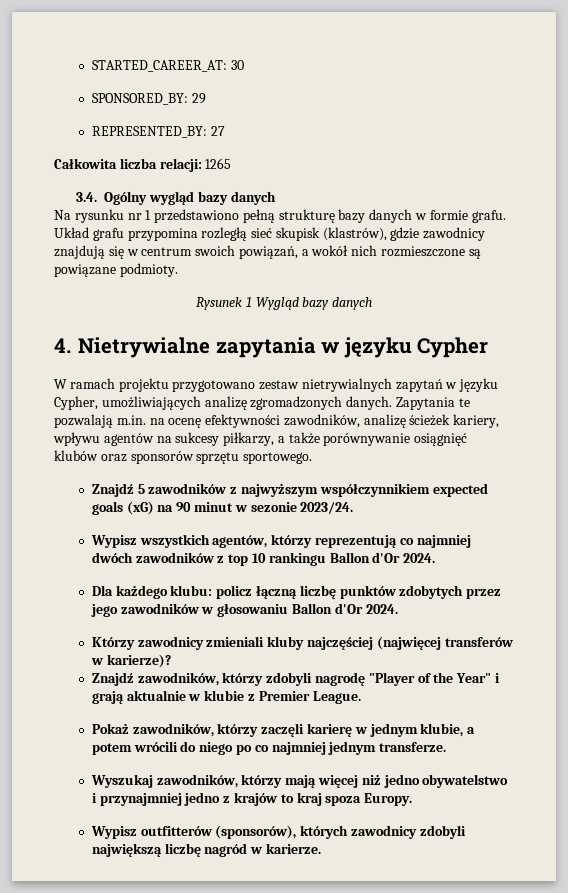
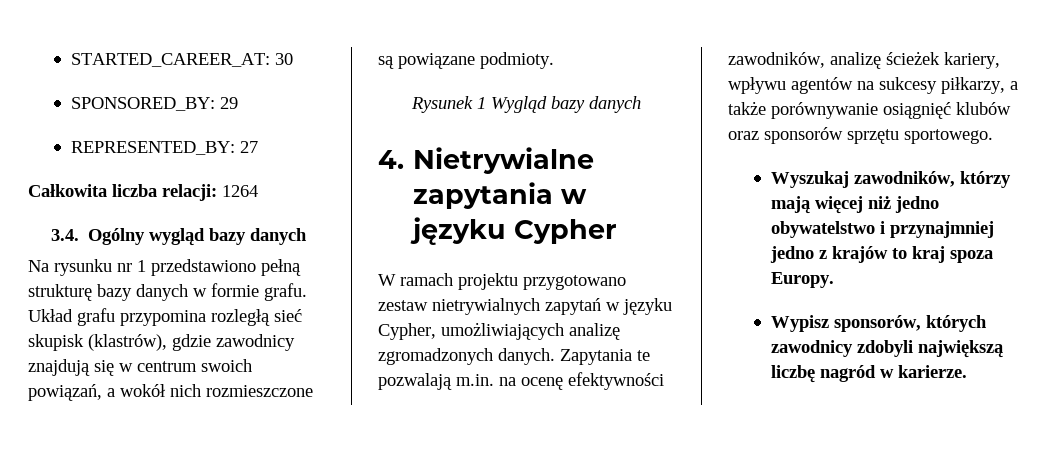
[205,158,232,169] 1265 -> [222,185,258,197] 1264
[91,483,488,497] [91,501,354,515] [90,534,471,548] [91,552,436,566] [91,585,502,599] [90,603,398,617] [91,636,513,650] [90,654,171,668] [91,672,500,686] [91,690,361,704] [91,723,476,737] [91,741,447,755] // Znajdź 5 zawodników z najwyższym współczynnikiem expected goals (xG) na 90 minut w sezonie 2023/24. // Wypisz wszystkich agentów, którzy reprezentują co najmniej dwóch zawodników z top 10 rankingu Ballon d'Or 2024. // Dla każdego klubu: policz łączną liczbę punktów zdobytych przez jego zawodników w głosowaniu Ballon d'Or 2024. // Którzy zawodnicy zmieniali kluby najczęściej (najwięcej transferów w karierze)? // Znajdź zawodników, którzy zdobyli nagrodę "Player of the Year" i grają aktualnie w klubie z Premier League. // Pokaż zawodników, którzy zaczęli karierę w jednym klubie, a potem wrócili do niego po co najmniej jednym transferze. -> (993, 136) none
[140,825,297,839] outfitterów (sponsorów), -> [834,315,922,332] sponsorów,

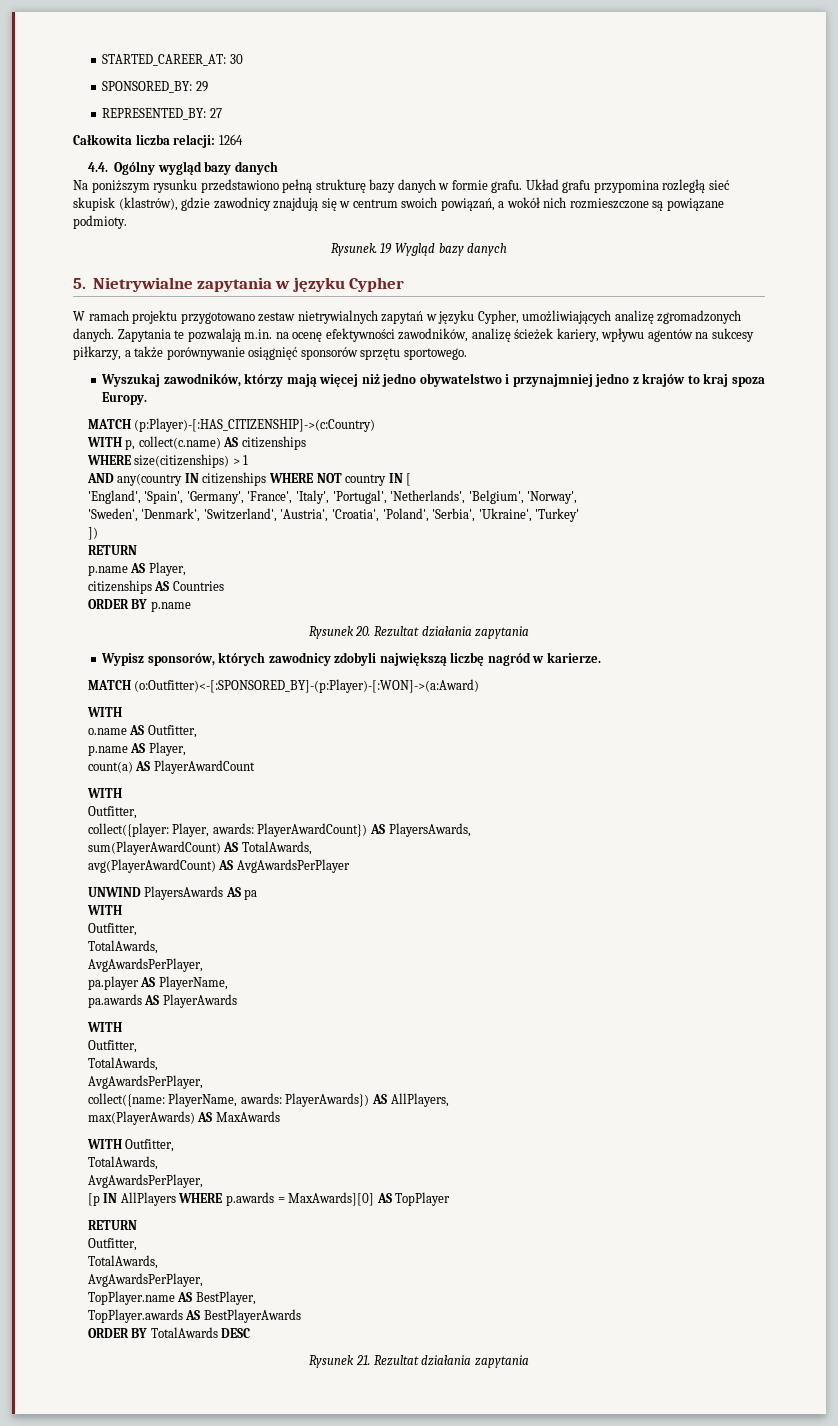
[50,229,79,241] 3.4. -> [87,162,108,172] 4.4.
[54,259,146,276] rysunku nr 1 -> [91,179,198,193] poniższym rysunku
[410,96,486,113] Rysunek 1 -> [330,243,393,256] Rysunek. 19
[378,150,404,169] 4. -> [73,278,86,289] 5.
[956,102,1011,115] [728,131,759,140] klubów oraz -> (299, 353) none
(835, 280) none -> [87,418,376,432] [86,436,306,450] [86,454,249,468] [86,472,412,486] [87,490,578,504] [87,508,580,522] [87,527,98,540] [87,545,137,555] [87,562,186,576] [87,580,224,594] [87,599,191,612] [308,626,530,639] // MATCH (p:Player)-[:HAS_CITIZENSHIP]->(c:Country) // WITH p, collect(c.name) AS citizenships // WHERE size(citizenships) > 1 // AND any(country IN citizenships WHERE NOT country IN [ // 'England', 'Spain', 'Germany', 'France', 'Italy', 'Portugal', 'Netherlands', 'Belgium', 'Norway', // 'Sweden', 'Denmark', 'Switzerland', 'Austria', 'Croatia', 'Poland', 'Serbia', 'Ukraine', 'Turkey' // ]) // RETURN // p.name AS Player, // citizenships AS Countries // ORDER BY p.name // Rysunek 20. Rezultat działania zapytania
(968, 371) none -> [87,679,480,693] [86,707,122,717] [87,725,197,738] [87,742,186,756] [87,760,255,774] [86,788,122,798] [87,806,137,819] [87,823,471,837] [87,841,312,855] [87,859,350,873] [87,886,258,900] [86,905,122,915] [87,923,137,936] [87,940,158,954] [87,958,203,972] [87,976,228,990] [87,994,237,1008] [86,1022,122,1032] [87,1040,137,1053] [87,1057,158,1071] [87,1075,203,1089] [87,1093,449,1107] [87,1111,280,1125] [86,1139,175,1152] [87,1156,158,1170] [87,1174,203,1188] [87,1192,451,1206] [87,1220,137,1230] [87,1238,137,1251] [87,1255,158,1269] [87,1273,203,1287] [87,1291,256,1305] [87,1309,301,1323] [87,1327,251,1338] [309,1355,529,1368] // MATCH (o:Outfitter)<-[:SPONSORED_BY]-(p:Player)-[:WON]->(a:Award) // WITH // o.name AS Outfitter, // p.name AS Player, // count(a) AS PlayerAwardCount // WITH // Outfitter, // collect({player: Player, awards: PlayerAwardCount}) AS PlayersAwards, // sum(PlayerAwardCount) AS TotalAwards, // avg(PlayerAwardCount) AS AvgAwardsPerPlayer // UNWIND PlayersAwards AS pa // WITH // Outfitter, // TotalAwards, // AvgAwardsPerPlayer, // pa.player AS PlayerName, // pa.awards AS PlayerAwards // WITH // Outfitter, // TotalAwards, // AvgAwardsPerPlayer, // collect({name: PlayerName, awards: PlayerAwards}) AS AllPlayers, // max(PlayerAwards) AS MaxAwards // WITH Outfitter, // TotalAwards, // AvgAwardsPerPlayer, // [p IN AllPlayers WHERE p.awards = MaxAwards][0] AS TopPlayer // RETURN // Outfitter, // TotalAwards, // AvgAwardsPerPlayer, // TopPlayer.name AS BestPlayer, // TopPlayer.awards AS BestPlayerAwards // ORDER BY TotalAwards DESC // Rysunek 21. Rezultat działania zapytania

